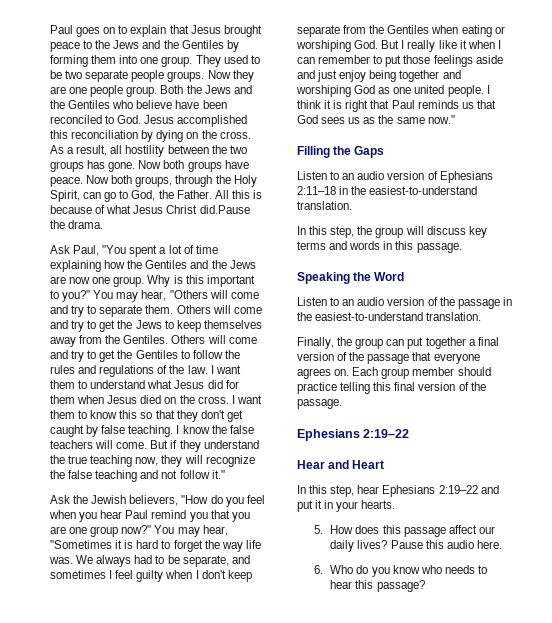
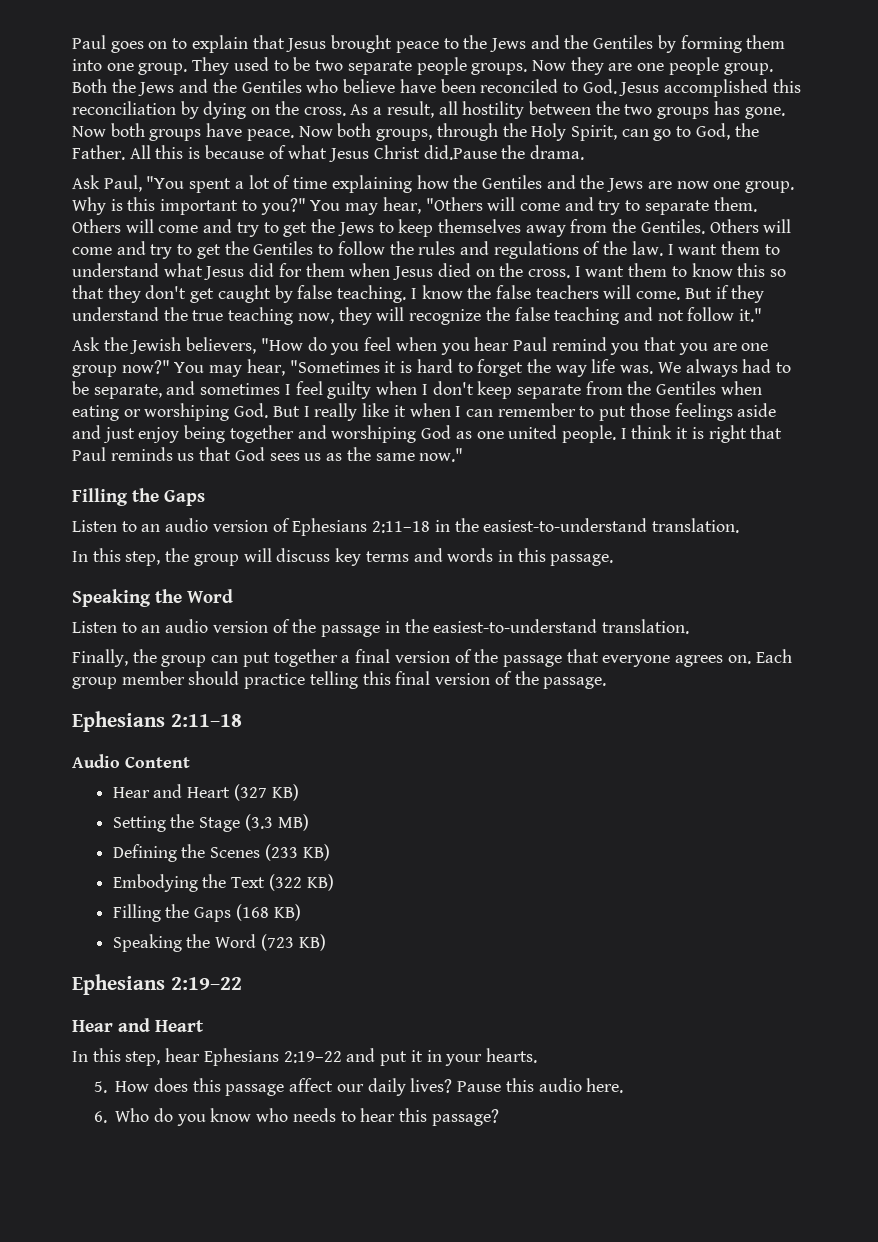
(342, 404) none -> [72,711,242,732] [72,754,190,768] [112,784,299,801] [112,814,309,832] [112,844,330,862] [112,874,334,892] [112,904,301,922] [112,934,326,952] // Ephesians 2:11–18 // Audio Content // Hear and Heart (327 KB) // Setting the Stage (3.3 MB) // Defining the Scenes (233 KB) // Embodying the Text (322 KB) // Filling the Gaps (168 KB) // Speaking the Word (723 KB)

